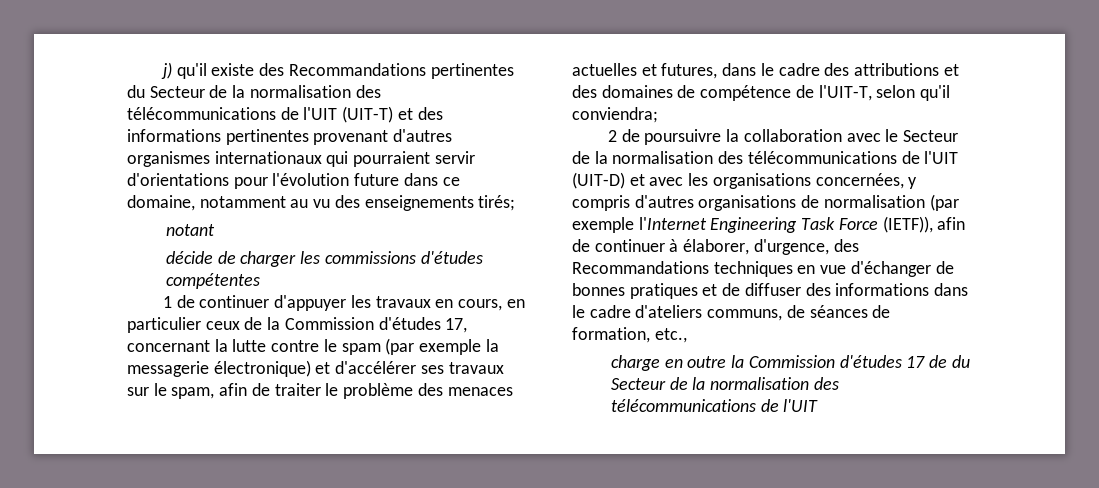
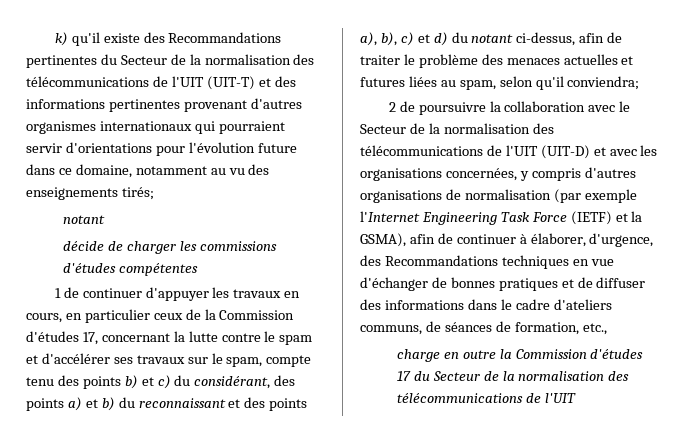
[160,62,172,79] j) -> [54,32,68,46] k)
[385,338,499,355] [127,360,311,377] (par exemple la messagerie électronique) -> (313, 340) none
(215, 393) none -> [266,355,312,367] [26,375,296,389] [26,397,308,411] [360,32,576,46] compte tenu des points b) et c) du considérant, des points a) et b) du reconnaissant et des points a), b), c) et d) du notant ci-dessus,
[661,63,959,79] [572,85,872,101] futures, dans le cadre des attributions et des domaines de compétence de l'UIT-T, -> [360,76,496,90] futures liées au spam,
[882,216,933,233] (IETF)), -> [570,211,643,225] [360,233,406,247] (IETF) et la GSMA),
[929,355,948,368] de -> (411, 376) none

